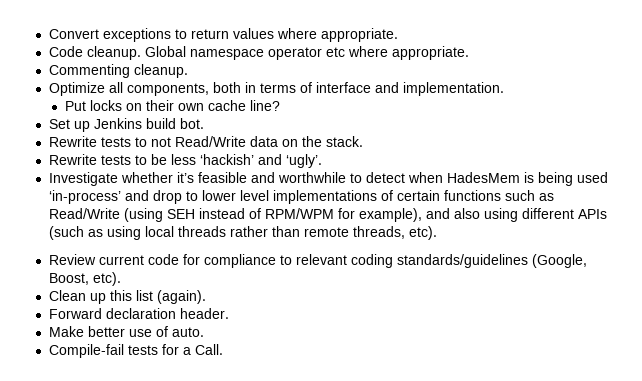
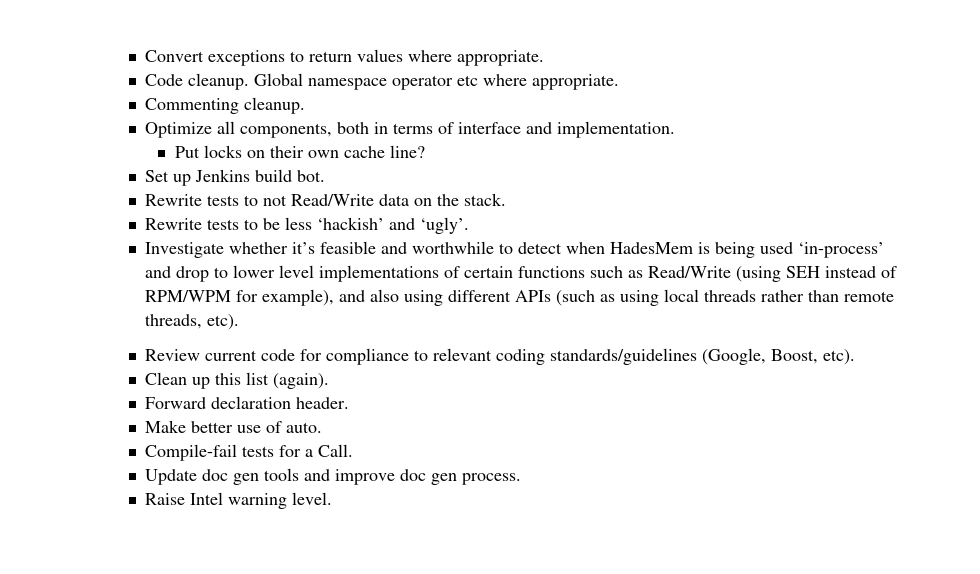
(223, 349) none -> [144,468,521,485] [144,492,332,509] // Update doc gen tools and improve doc gen process. // Raise Intel warning level.

